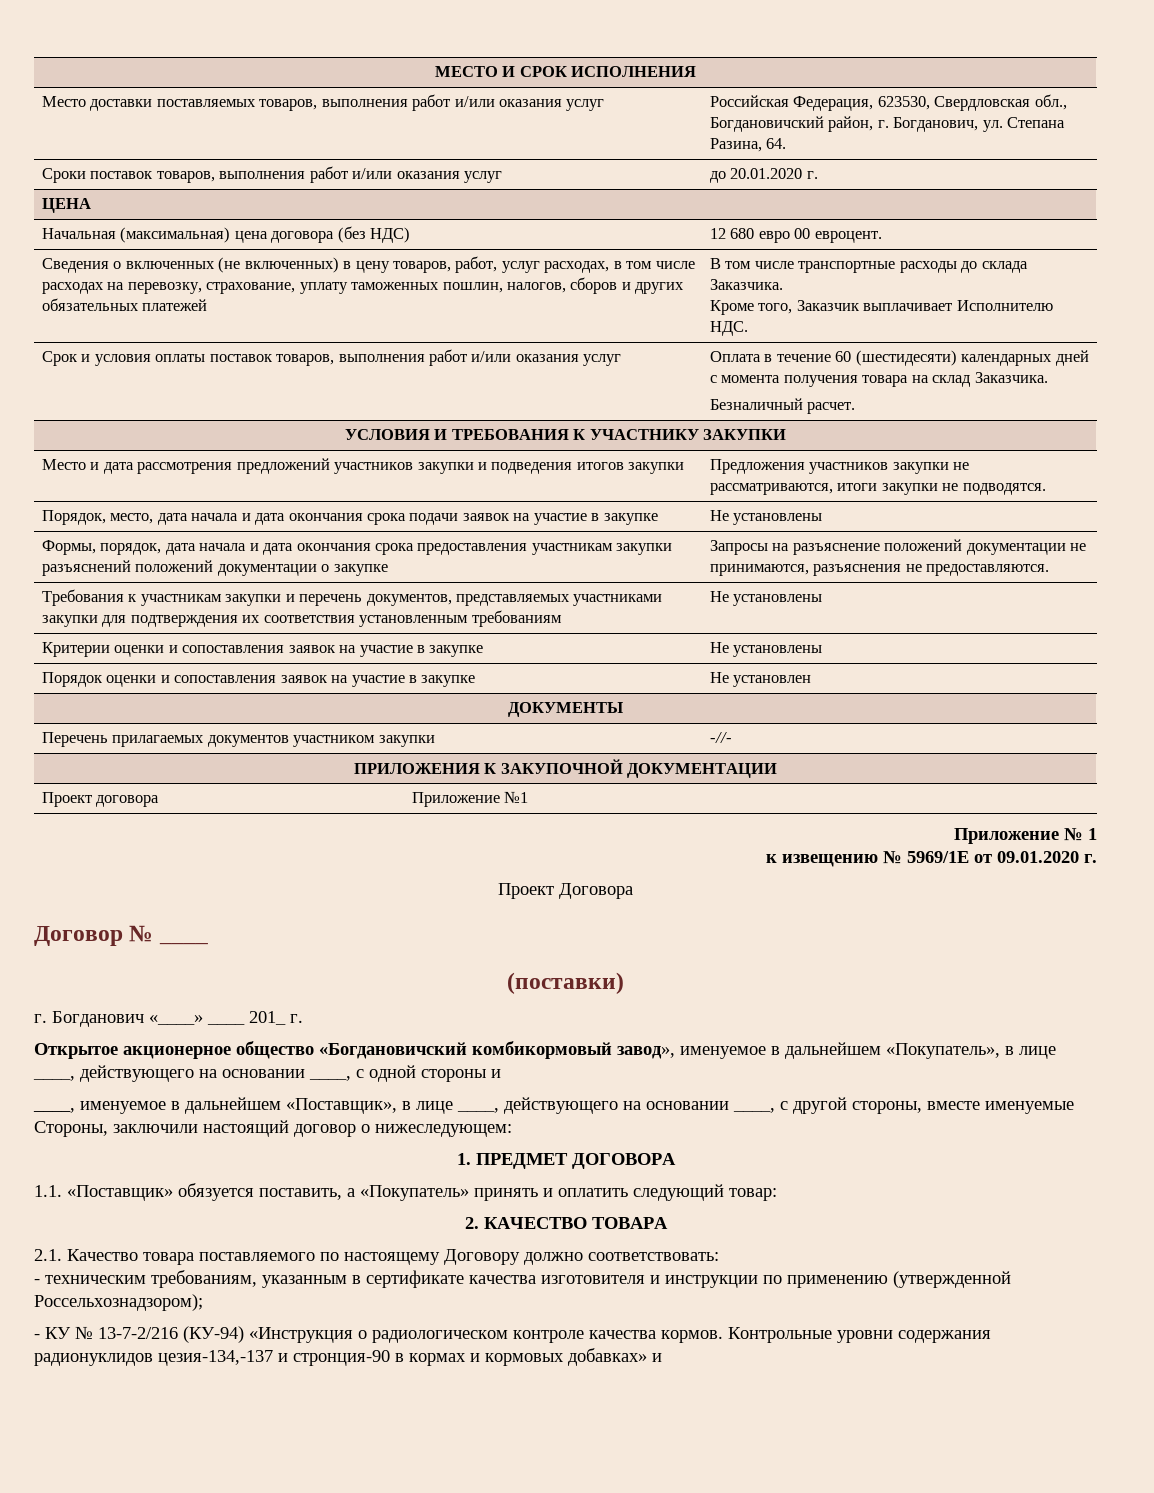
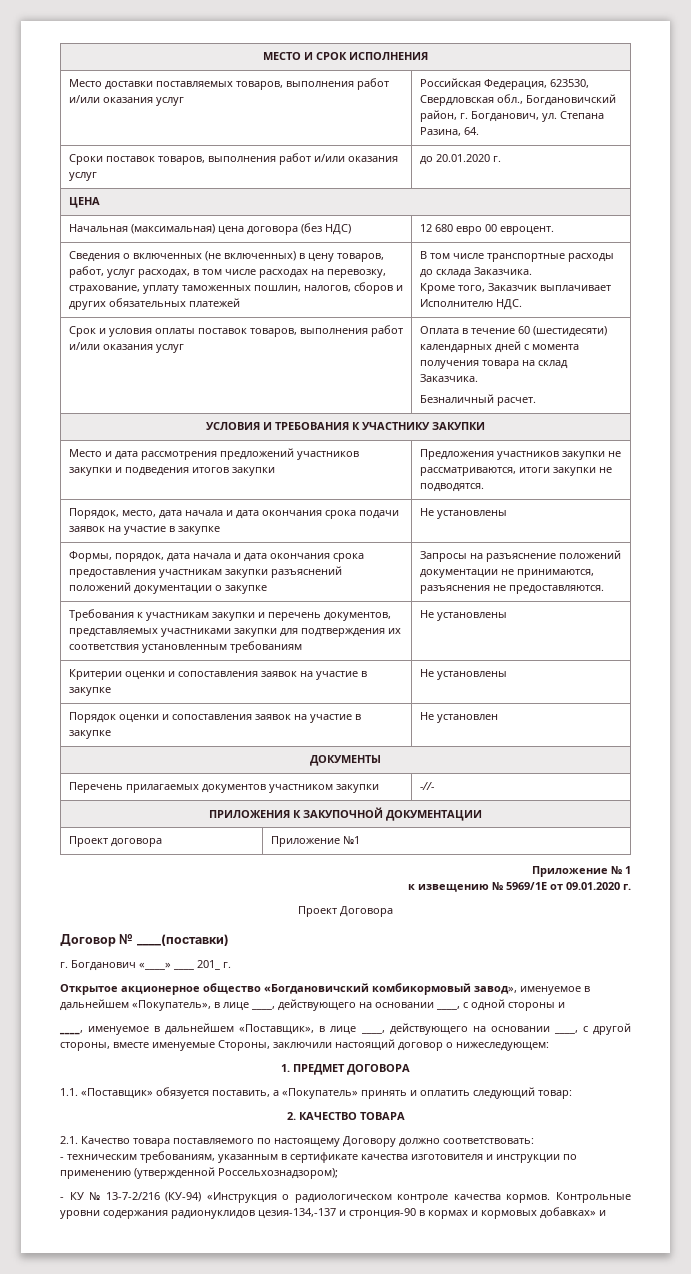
[158,941,208,945] [507,972,624,994] ____ // (поставки) -> [136,934,229,946] ____(поставки)

